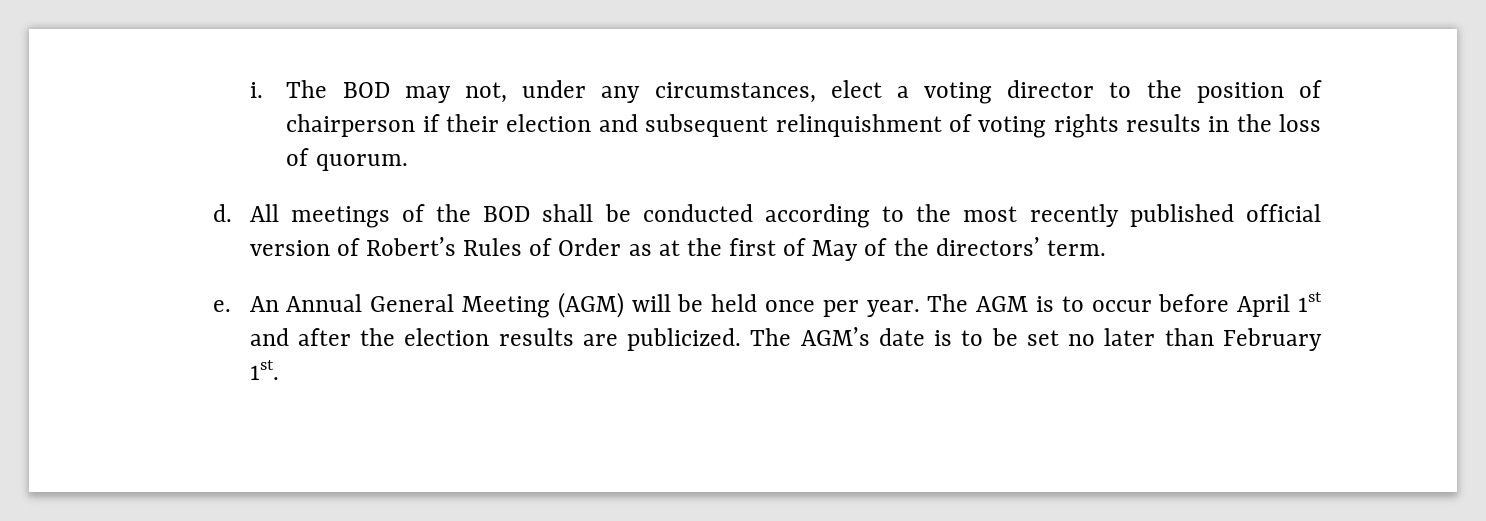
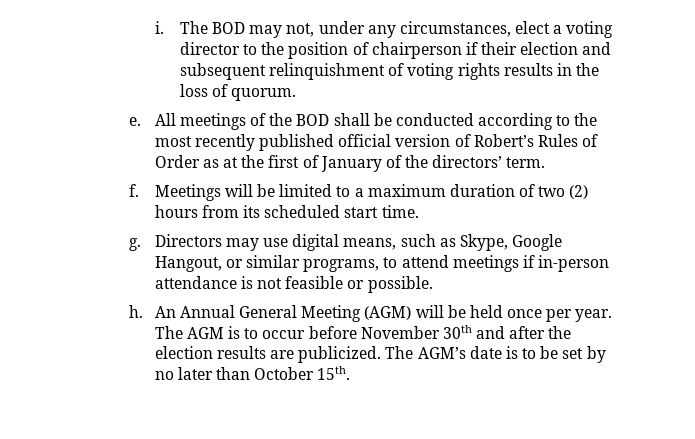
[212,204,232,222] d. -> [129,117,142,126] e.
[812,240,859,261] May -> [320,156,382,172] January
[212,300,231,312] e. -> [129,184,589,201] [154,205,419,218] [129,234,563,251] [154,255,610,272] [154,276,433,293] [129,305,144,318] f. Meetings will be limited to a maximum duration of two (2) hours from its scheduled start time. // g. Directors may use digital means, such as Skype, Google Hangout, or similar programs, to attend meetings if in-person attendance is not feasible or possible. // h.
[1237,292,1322,317] April 1st -> [360,325,472,339] November 30th
(1059, 338) none -> [586,346,606,363] by
[1222,328,1322,351] [249,360,279,380] February 1st. -> [254,366,351,380] October 15th.

